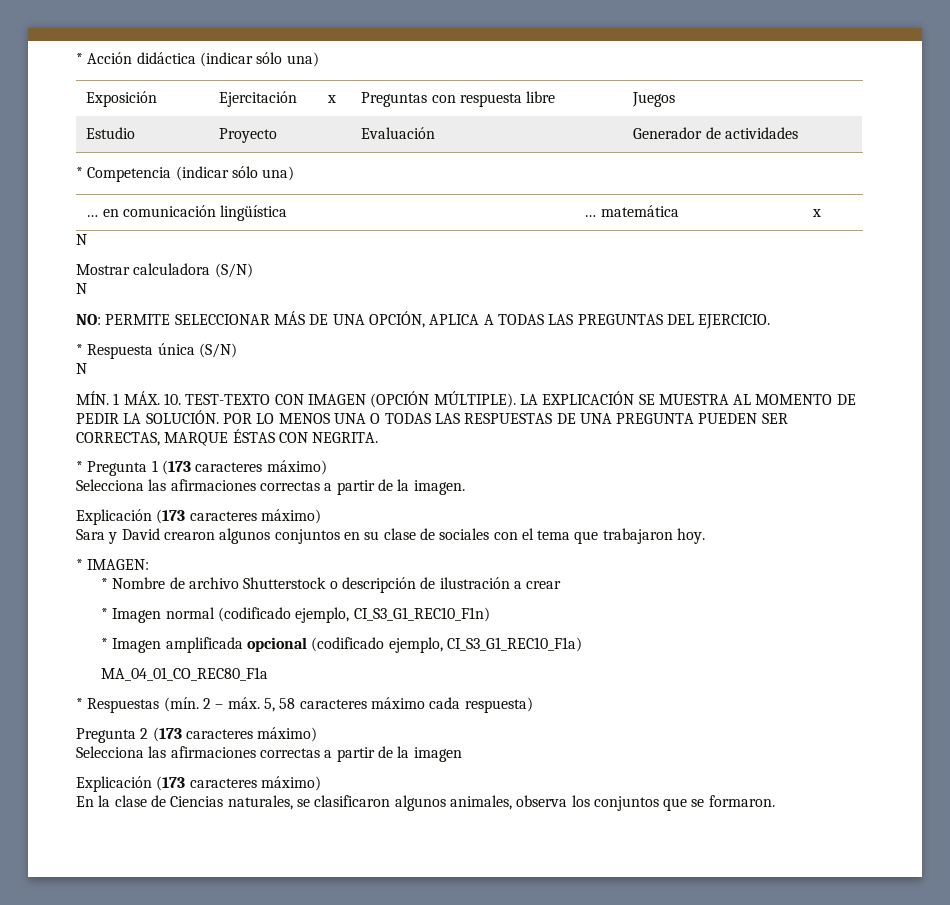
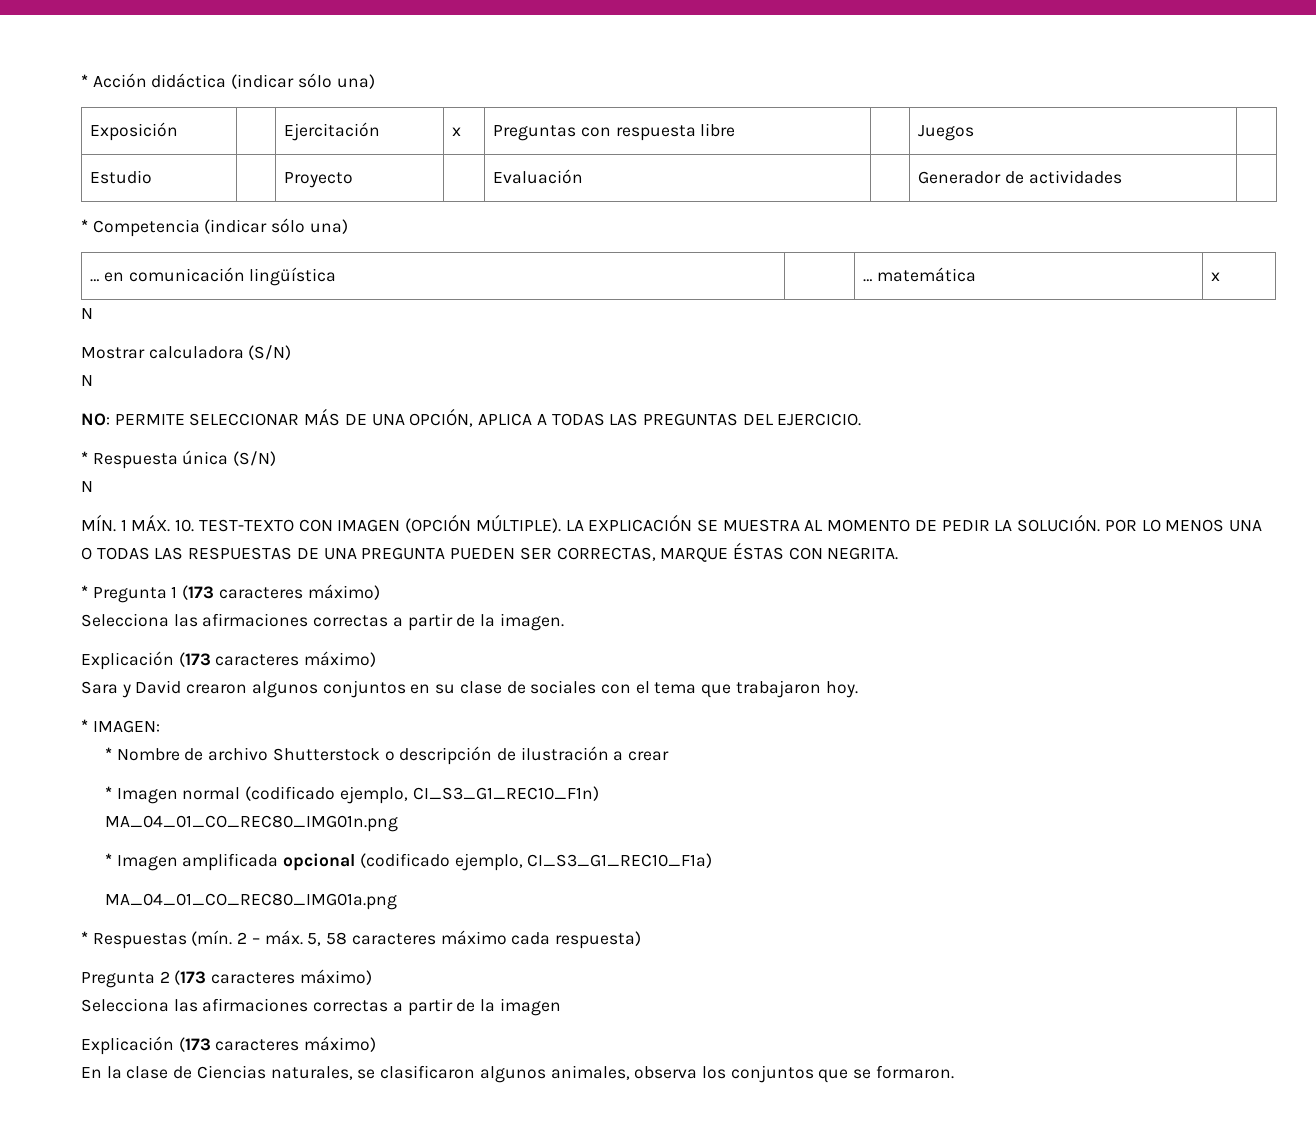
(490, 614) none -> [104,815,398,832] // MA_04_01_CO_REC80_IMG01n.png
[101,667,269,681] MA_04_01_CO_REC80_F1a -> [104,893,397,910] MA_04_01_CO_REC80_IMG01a.png

